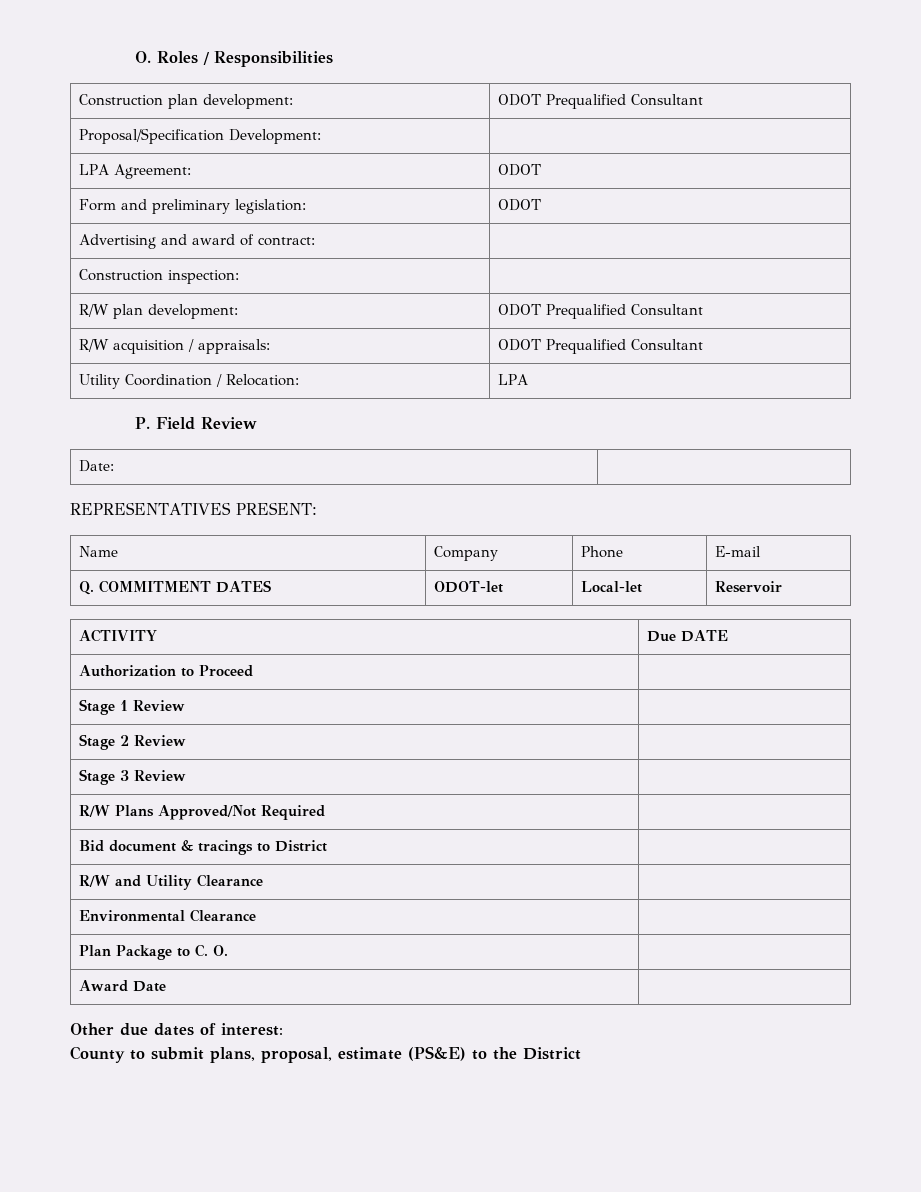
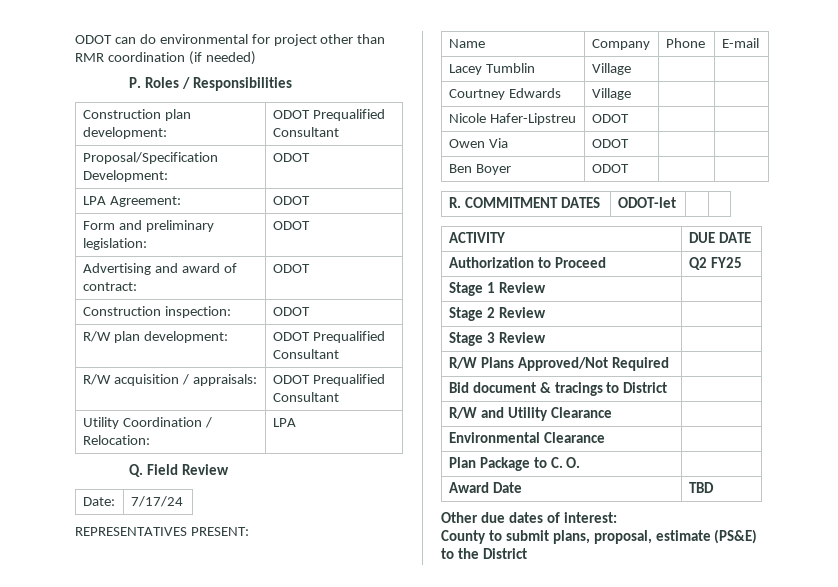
[134,51,151,63] O. -> [75,34,386,46] [75,51,256,65] [129,77,142,88] ODOT can do environmental for project other than RMR coordination (if needed) // P.
(321, 136) none -> [272,153,310,162] ODOT
(315, 241) none -> [272,264,310,273] ODOT
(239, 277) none -> [272,307,310,316] ODOT
[134,417,150,429] P. -> [129,464,144,477] Q.
(114, 466) none -> [130,496,183,507] 7/17/24
[78,581,94,595] Q. -> [448,63,535,75] [591,63,631,75] [448,88,561,100] [591,88,631,100] [448,113,576,125] [591,114,629,123] [448,138,508,148] [591,139,629,148] [448,164,511,175] [591,164,629,173] [448,197,461,208] Lacey Tumblin | Village | | // Courtney Edwards | Village | | // Nicole Hafer-Lipstreu | ODOT | | // Owen Via | ODOT | | // Ben Boyer | ODOT | | // R.
[580,581,642,593] [714,581,782,593] Local-let | Reservoir -> (676, 202) |
[646,631,676,642] Due -> [688,232,715,243] DUE
(253, 671) none -> [688,257,742,270] Q2 FY25
(166, 986) none -> [688,482,714,493] TBD

